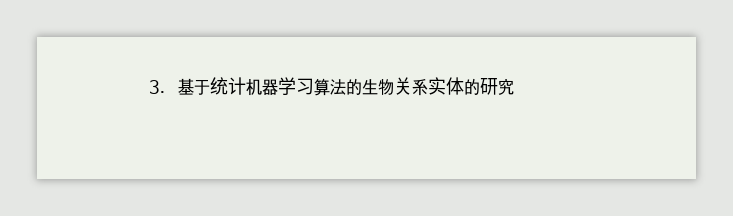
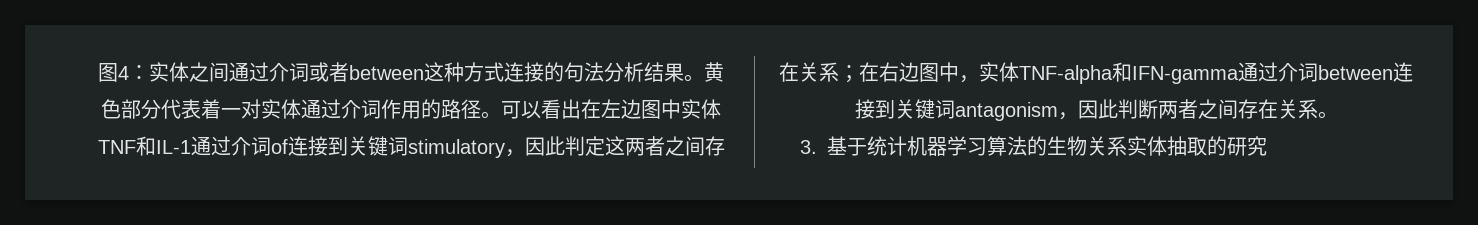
(149, 87) none -> [98,62,724,82] [101,99,721,119] [97,136,725,158] [779,62,1413,84] [854,99,1338,121] 图4：实体之间通过介词或者between这种方式连接的句法分析结果。黄色部分代表着一对实体通过介词作用的路径。可以看出在左边图中实体TNF和IL-1通过介词of连接到关键词stimulatory，因此判定这两者之间存在关系；在右边图中，实体TNF-alpha和IFN-gamma通过介词between连接到关键词antagonism，因此判断两者之间存在关系。 //
(464, 86) none -> [1166,136,1207,156] 抽取

